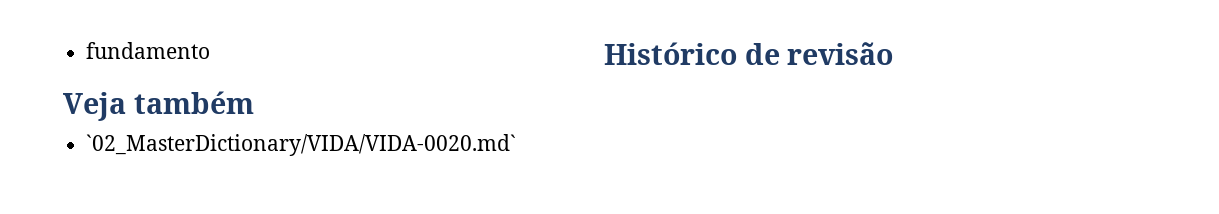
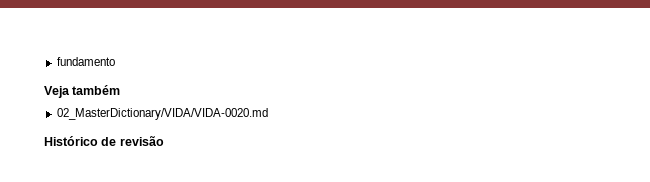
[86,134,517,156] `02_MasterDictionary/VIDA/VIDA-0020.md` -> [56,108,268,120] 02_MasterDictionary/VIDA/VIDA-0020.md

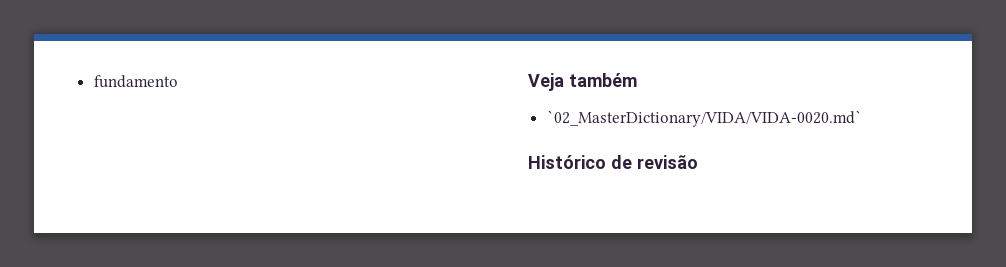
[56,108,268,120] 02_MasterDictionary/VIDA/VIDA-0020.md -> [546,110,862,127] `02_MasterDictionary/VIDA/VIDA-0020.md`

